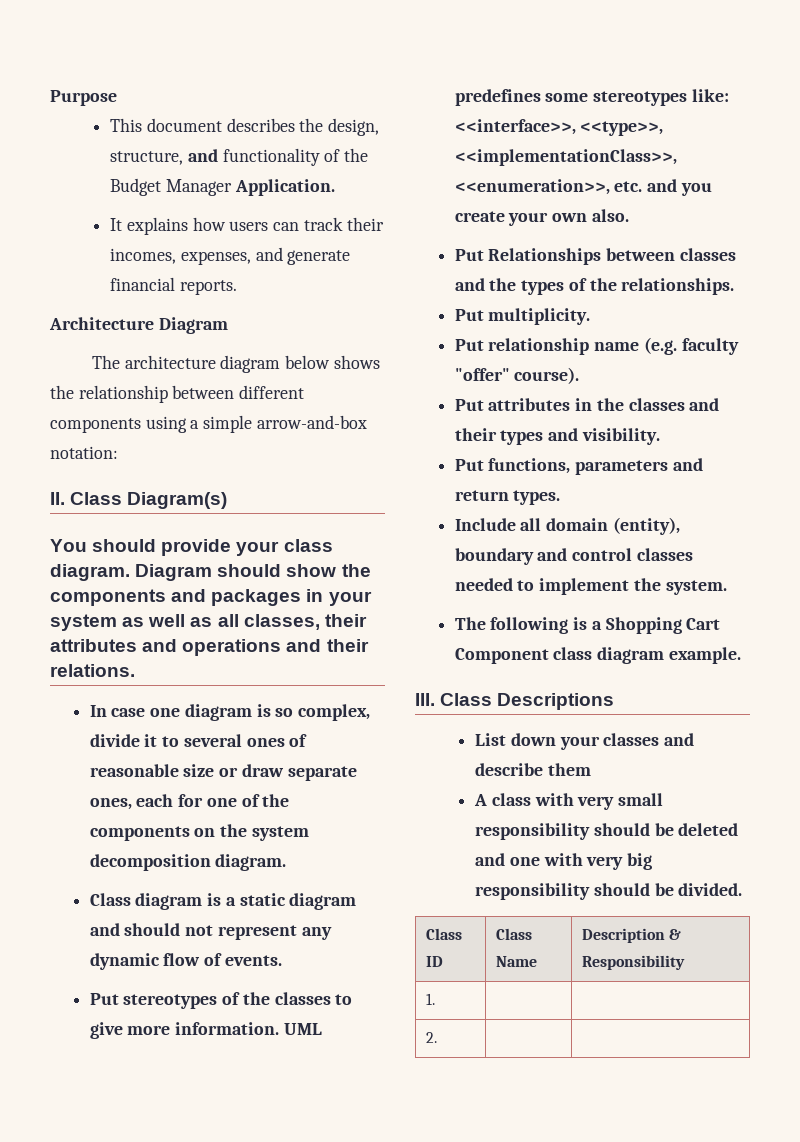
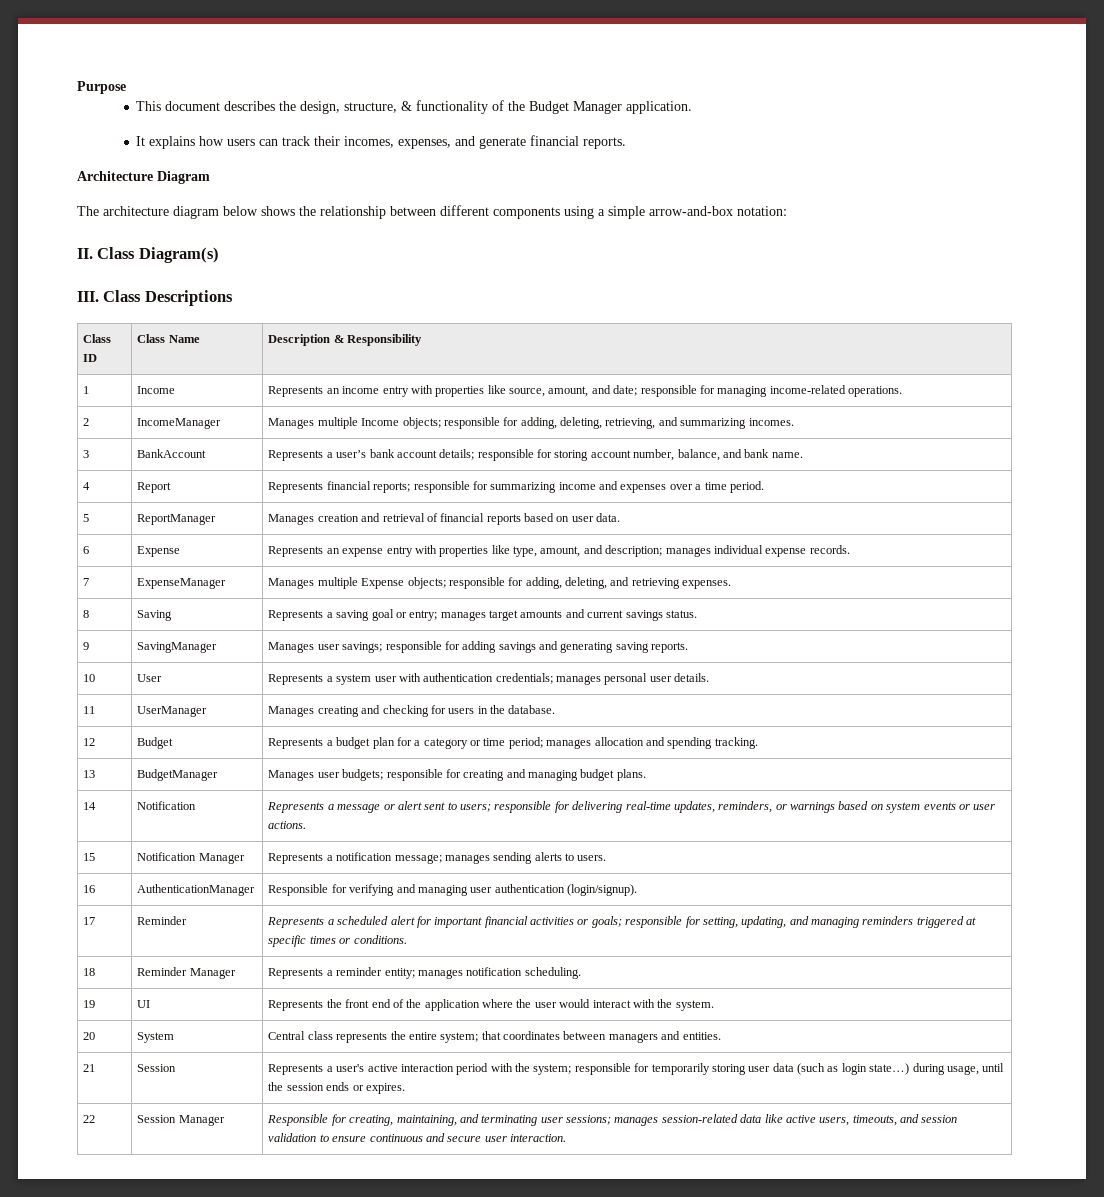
[187,149,218,162] and -> [401,101,413,111] &
[234,179,335,196] Application. -> [626,101,693,114] application.
[50,539,333,556] [50,564,371,581] [50,589,372,606] [50,614,367,631] [50,639,369,656] [50,664,135,677] [89,704,371,721] [89,734,308,747] [89,764,357,781] [89,794,290,810] [89,824,309,841] [89,854,287,871] [89,893,357,910] [89,923,332,940] [89,953,282,970] [89,992,353,1009] [89,1022,322,1039] [454,89,729,106] [454,119,664,136] [454,149,677,166] [454,179,712,196] [454,209,629,226] [454,248,736,265] [454,278,735,295] [454,308,591,325] [454,337,739,355] [454,367,580,384] [454,398,720,411] [454,428,660,445] [454,458,703,475] [454,490,561,505] [454,517,680,535] [454,548,693,565] [454,578,727,595] [454,617,721,634] [454,647,741,664] [415,693,615,710] [475,733,695,750] [475,763,591,776] [474,793,664,810] [475,823,739,840] [475,853,653,870] [475,883,743,900] You should provide your class diagram. Diagram should show the components and packages in your system as well as all classes, their attributes and operations and their relations. // In case one diagram is so complex, divide it to several ones of reasonable size or draw separate ones, each for one of the components on the system decomposition diagram. // Class diagram is a static diagram and should not represent any dynamic flow of events. // Put stereotypes of the classes to give more information. UML predefines some stereotypes like: <<interface>>, <<type>>, <<implementationClass>>, <<enumeration>>, etc. and you create your own also. // Put Relationships between classes and the types of the relationships. // Put multiplicity. // Put relationship name (e.g. faculty "offer" course). // Put attributes in the classes and their types and visibility. // Put functions, parameters and return types. // Include all domain (entity), boundary and control classes needed to implement the system. // The following is a Shopping Cart Component class diagram example. // III. Class Descriptions // List down your classes and describe them // A class with very small responsibility should be deleted and one with very big responsibility should be divided. -> [77,290,233,306] III. Class Descriptions
[425,993,435,1005] [425,1032,437,1043] 1. | | // 2. | | -> [83,386,90,394] [137,386,176,394] [268,385,903,397] [83,418,90,426] [137,418,222,429] [268,417,794,429] [83,450,90,458] [137,449,207,458] [268,449,803,461] [83,482,91,490] [137,482,172,493] [268,481,764,493] [83,514,90,522] [137,514,217,525] [268,513,621,525] [83,546,90,554] [137,546,181,557] [268,545,850,557] [83,578,90,586] [137,578,227,589] [268,577,732,589] [83,610,90,618] [137,610,173,621] [268,609,697,621] [83,642,90,650] [137,642,218,653] [268,641,689,653] [83,674,96,682] [137,674,163,682] [268,673,710,685] [83,706,96,714] [137,706,208,717] [268,705,556,717] [83,738,96,746] [137,737,174,749] [268,737,758,749] [83,770,96,778] [137,769,219,781] [268,769,646,781] [83,802,97,810] [137,801,197,810] [267,801,996,813] [268,821,307,829] [83,853,96,861] [137,852,245,864] [268,852,607,864] [83,885,96,893] [137,884,256,896] [268,884,638,896] [83,917,96,925] [137,916,188,925] [267,916,977,928] [268,935,407,947] [83,968,96,976] [137,967,236,979] [268,967,581,979] [83,1000,96,1008] [137,1000,151,1008] [268,999,714,1011] [83,1032,96,1040] [137,1032,175,1043] [268,1031,721,1043] [83,1064,96,1072] [137,1064,177,1072] [268,1063,1005,1075] [268,1082,405,1094] [83,1115,96,1123] [137,1115,225,1126] [267,1114,958,1126] [268,1133,567,1142] 1 | Income | Represents an income entry with properties like source, amount, and date; responsible for managing income-related operations. // 2 | IncomeManager | Manages multiple Income objects; responsible for adding, deleting, retrieving, and summarizing incomes. // 3 | BankAccount | Represents a user’s bank account details; responsible for storing account number, balance, and bank name. // 4 | Report | Represents financial reports; responsible for summarizing income and expenses over a time period. // 5 | ReportManager | Manages creation and retrieval of financial reports based on user data. // 6 | Expense | Represents an expense entry with properties like type, amount, and description; manages individual expense records. // 7 | ExpenseManager | Manages multiple Expense objects; responsible for adding, deleting, and retrieving expenses. // 8 | Saving | Represents a saving goal or entry; manages target amounts and current savings status. // 9 | SavingManager | Manages user savings; responsible for adding savings and generating saving reports. // 10 | User | Represents a system user with authentication credentials; manages personal user details. // 11 | UserManager | Manages creating and checking for users in the database. // 12 | Budget | Represents a budget plan for a category or time period; manages allocation and spending tracking. // 13 | BudgetManager | Manages user budgets; responsible for creating and managing budget plans. // 14 | Notification | Represents a message or alert sent to users; responsible for delivering real-time updates, reminders, or warnings based on system events or user actions. // 15 | Notification Manager | Represents a notification message; manages sending alerts to users. // 16 | AuthenticationManager | Responsible for verifying and managing user authentication (login/signup). // 17 | Reminder | Represents a scheduled alert for important financial activities or goals; responsible for setting, updating, and managing reminders triggered at specific times or conditions. // 18 | Reminder Manager | Represents a reminder entity; manages notification scheduling. // 19 | UI | Represents the front end of the application where the user would interact with the system. // 20 | System | Central class represents the entire system; that coordinates between managers and entities. // 21 | Session | Represents a user's active interaction period with the system; responsible for temporarily storing user data (such as login state…) during usage, until the session ends or expires. // 22 | Session Manager | Responsible for creating, maintaining, and terminating user sessions; manages session-related data like active users, timeouts, and session validation to ensure continuous and secure user interaction.

